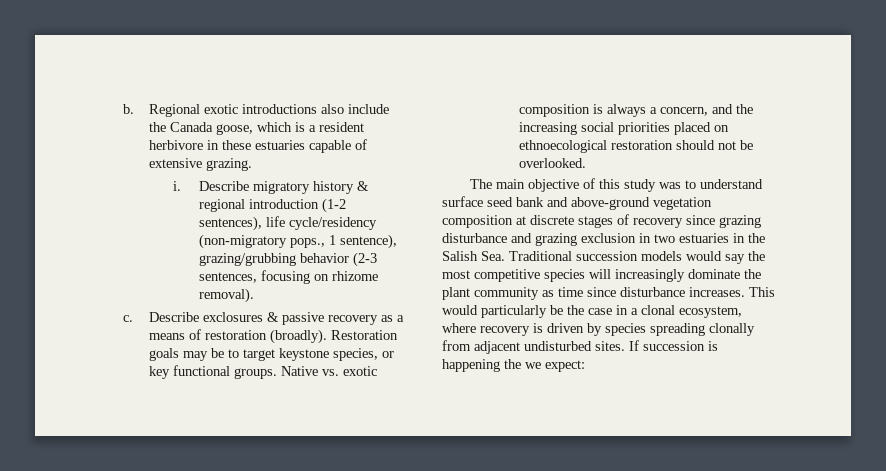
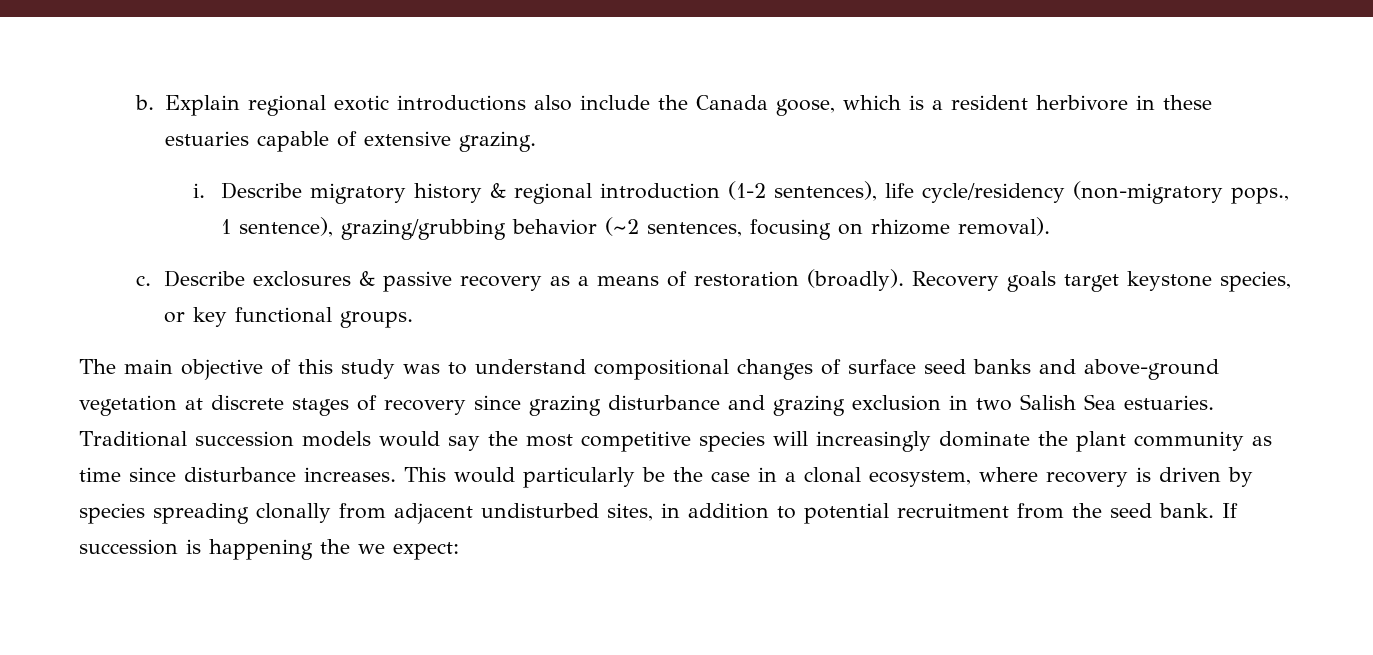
[149,104,201,117] Regional -> [164,95,326,116] Explain regional
[352,252,377,267] (2-3 -> [605,217,640,236] (~2
[331,330,399,340] [149,348,240,361] Restoration goals may be to -> [912,271,1057,292] Recovery goals
[281,366,378,376] [519,104,754,117] [519,122,730,135] [519,140,754,153] [519,158,587,168] Native vs. exotic composition is always a concern, and the increasing social priorities placed on ethnoecological restoration should not be overlooked. -> (414, 319) none
(764, 184) none -> [594,359,841,380] compositional changes of
[516,197,544,207] bank -> [973,359,1031,374] banks
[442,215,513,228] composition -> (177, 405) none
[679,233,765,243] [442,251,505,261] estuaries in the Salish Sea. -> [1020,394,1214,410] Salish Sea estuaries.
[595,341,625,351] sites. -> [607,503,1214,524] sites, in addition to potential recruitment from the seed bank.

